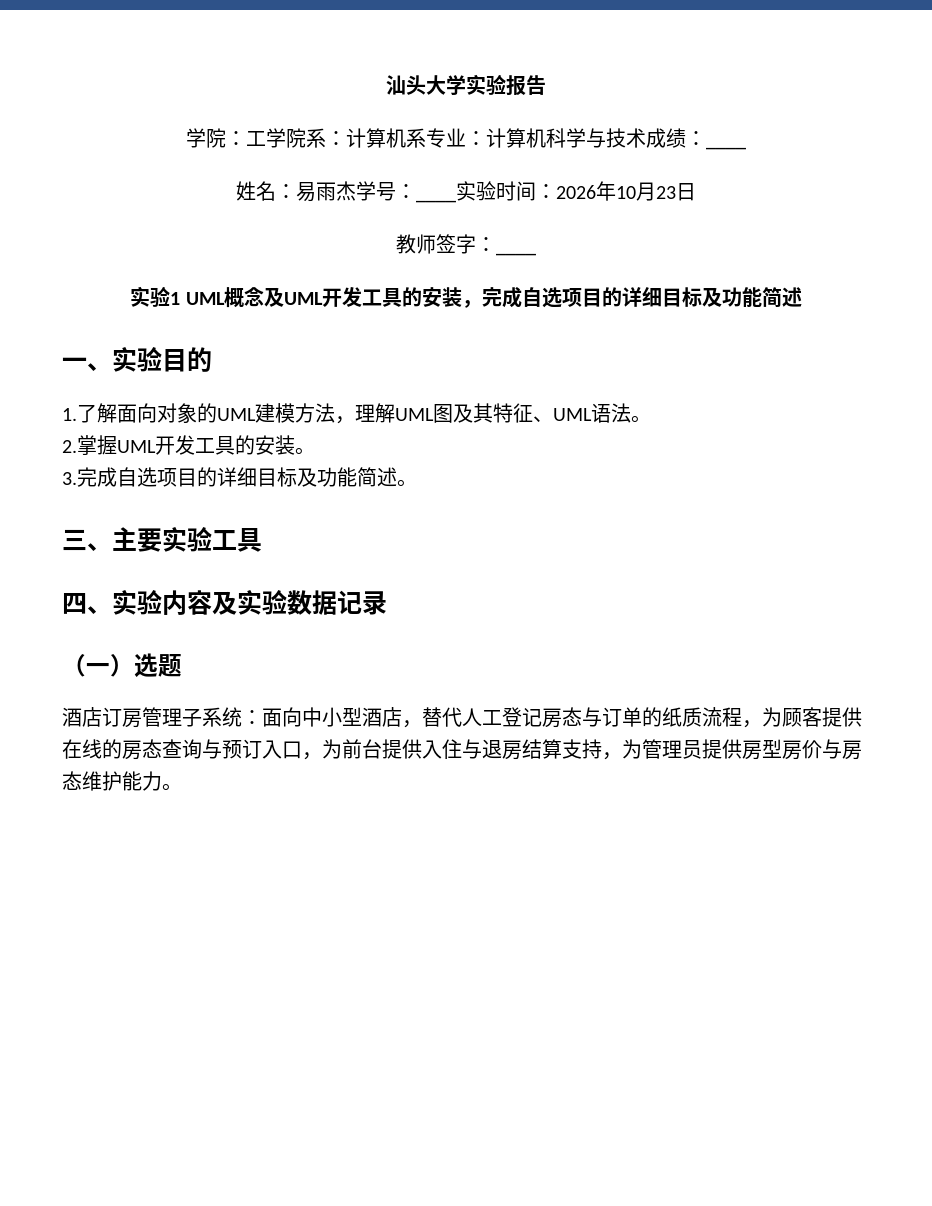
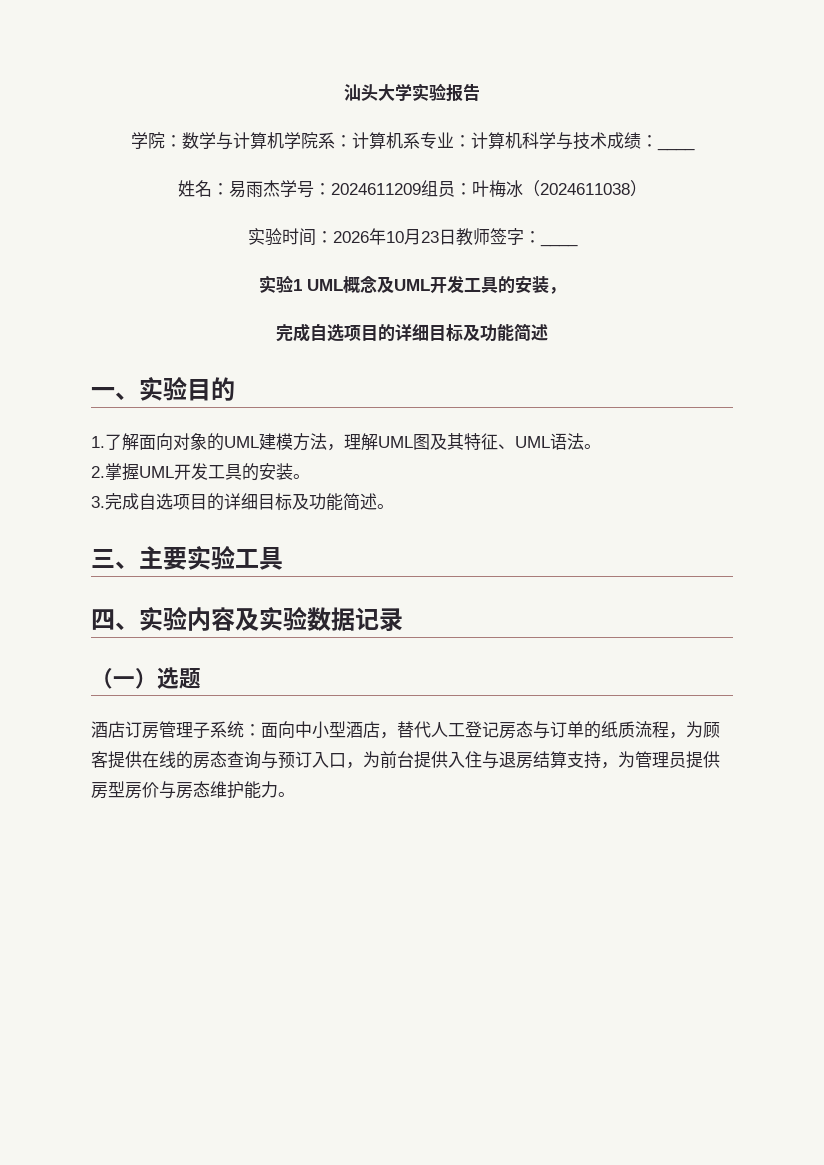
[246,131,266,146] 工 -> [181,132,284,150] 数学与计算机
[416,199,456,203] ____ -> [330,180,647,197] 2024611209组员：叶梅冰（2024611038） //
(696, 192) // -> (456, 237) none
(482, 304) none -> (566, 290) //

